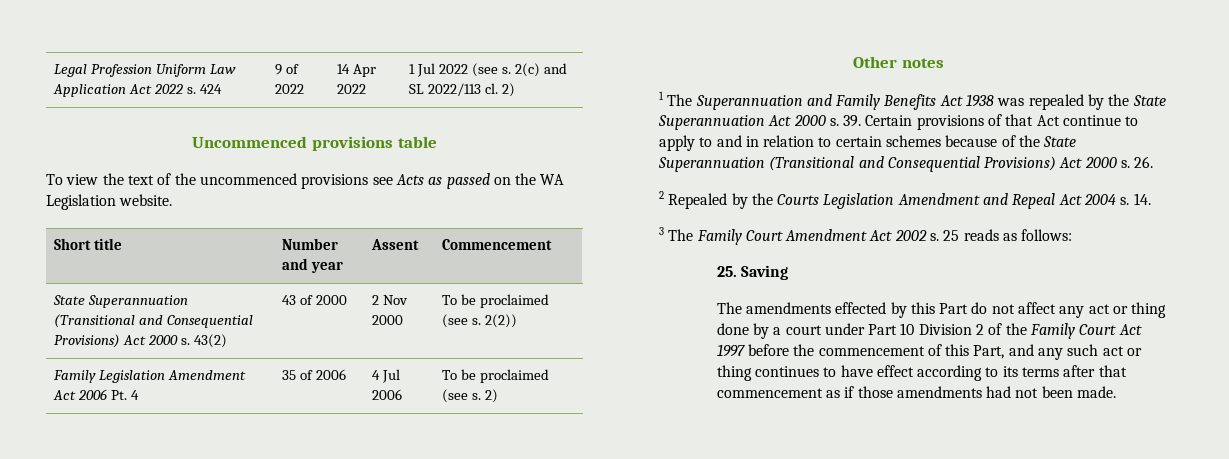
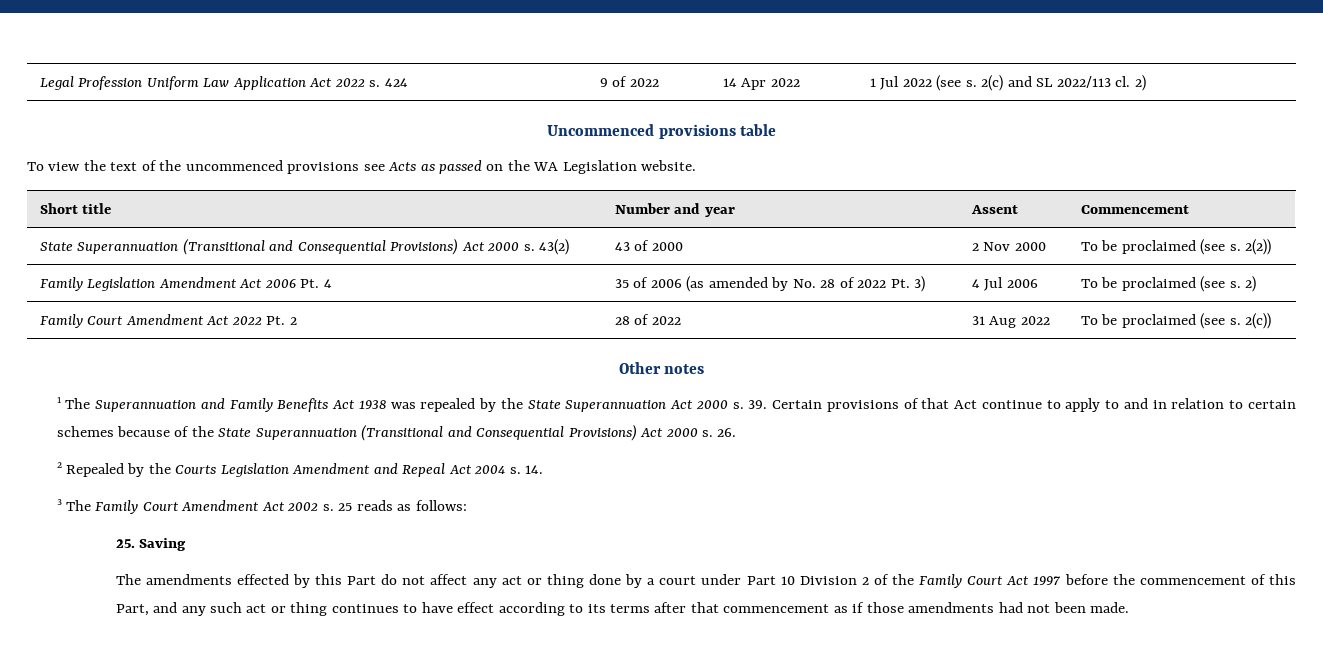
(347, 374) none -> [686,276,926,292] (as amended by No. 28 of 2022 Pt. 3)
(499, 396) none -> [40,314,297,328] [615,314,681,325] [972,316,1050,328] [1081,313,1272,329] // Family Court Amendment Act 2022 Pt. 2 | 28 of 2022 | 31 Aug 2022 | To be proclaimed (see s. 2(c))

